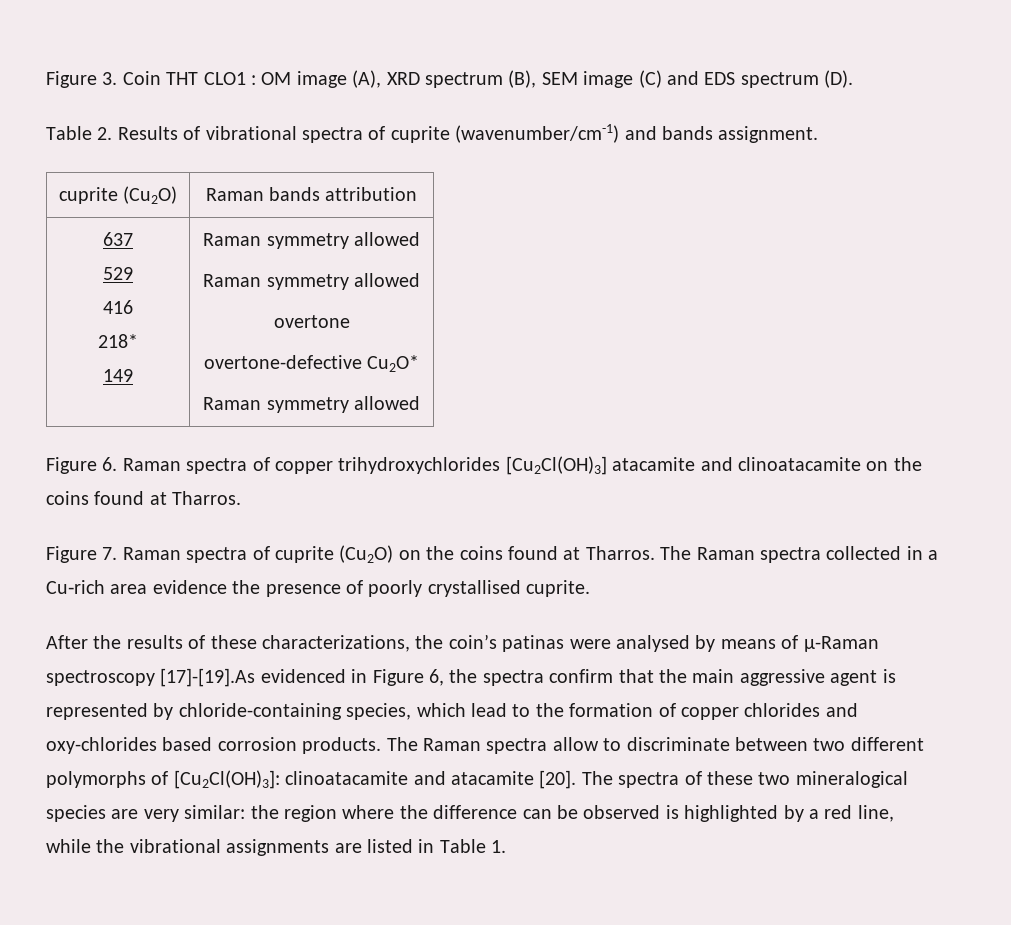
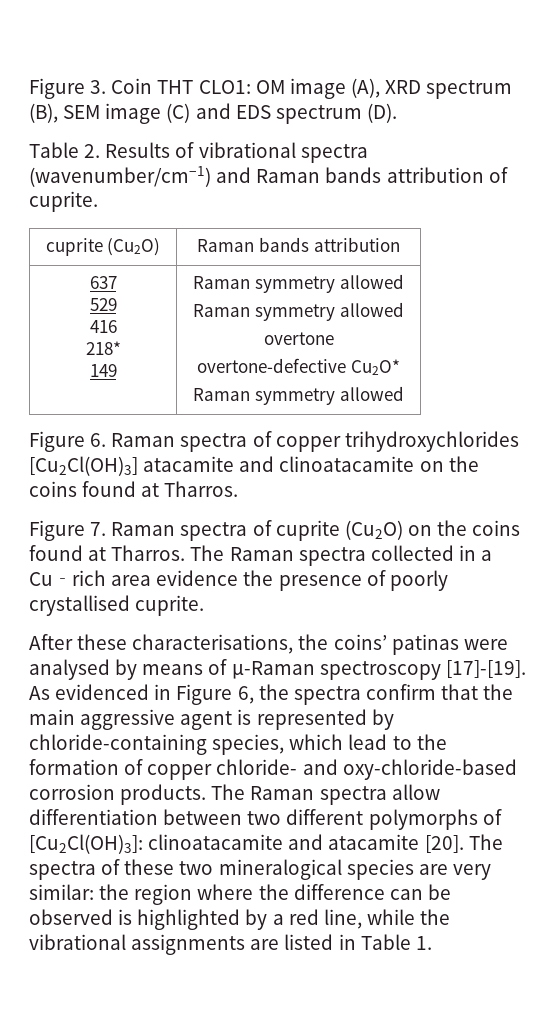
[203,72,256,85] CLO1 : -> [198,80,251,94] CLO1:
[368,124,819,143] of cuprite (wavenumber/cm-1) and bands assignment. -> [29,166,508,187] [29,191,98,212] (wavenumber/cm−1) and Raman bands attribution of cuprite.
[93,634,497,652] the results of these characterizations, the coin’s -> [77,634,387,654] these characterisations, the coins’
[160,668,256,687] [17]-[19].As -> [445,660,526,678] [29,686,50,700] [17]-[19]. As
[744,703,858,717] [46,737,213,754] chlorides and oxy-chlorides based -> [216,759,517,780] chloride- and oxy-chloride-based
[603,737,730,751] to discriminate -> [29,809,158,825] differentiation

